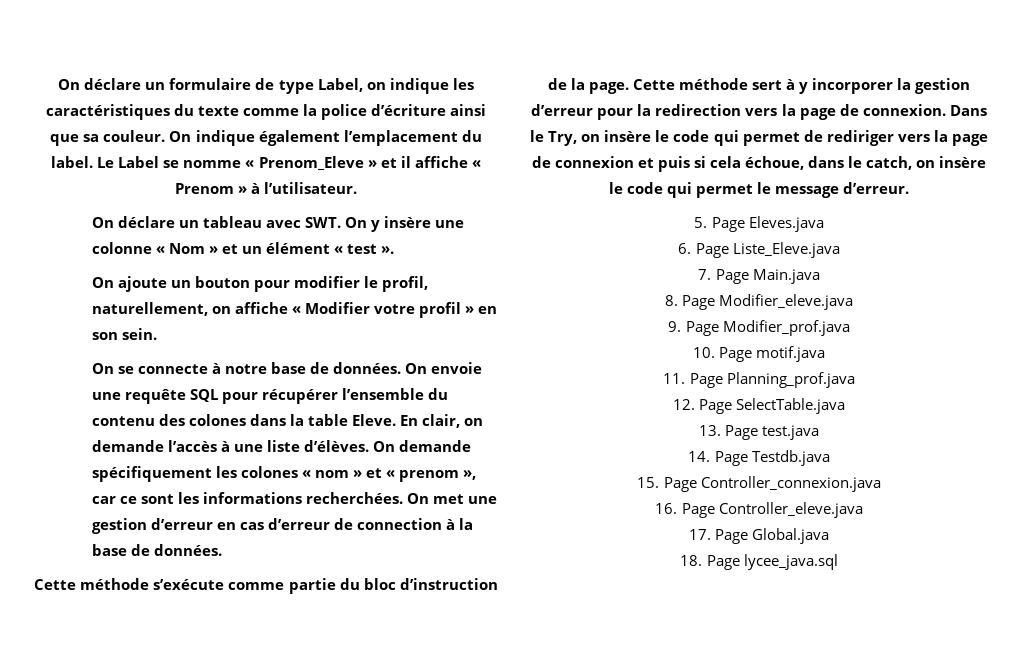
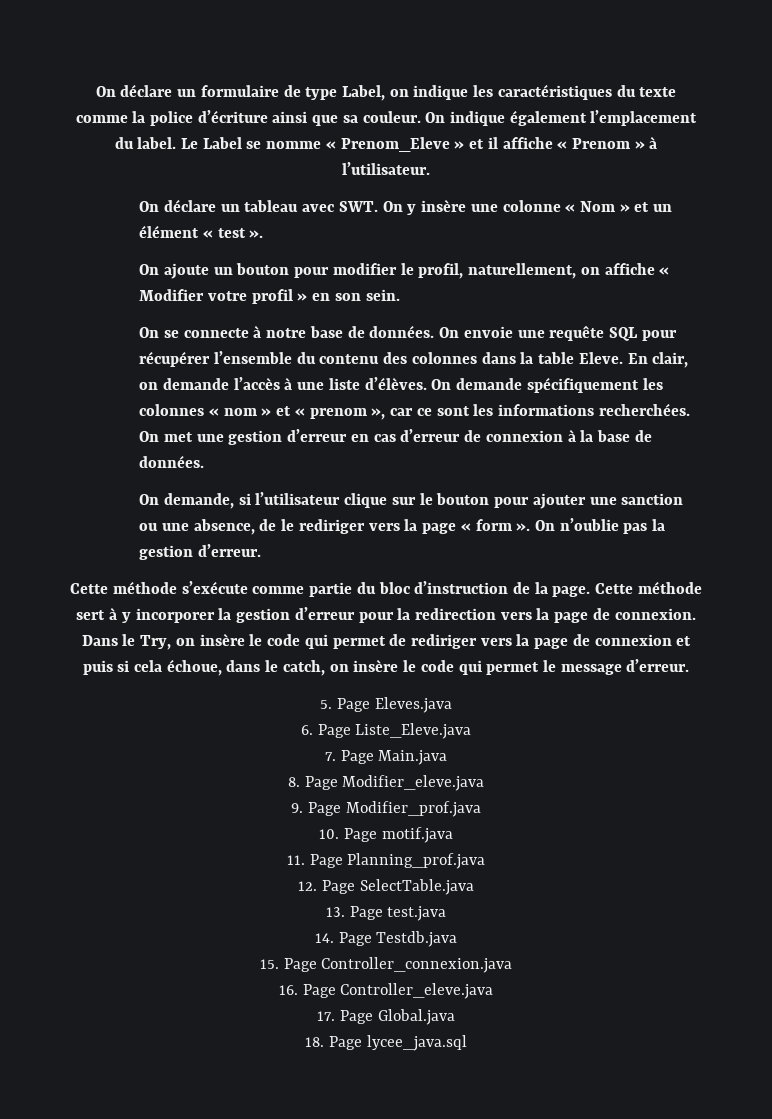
[188,414,246,426] colones -> [411,352,477,364] colonnes
[240,466,298,478] colones -> [139,404,205,416] colonnes
[357,518,443,530] connection -> [485,430,563,442] connexion
(222, 550) none -> [139,492,684,509] [139,518,666,535] [139,544,261,560] // On demande, si l’utilisateur clique sur le bouton pour ajouter une sanction ou une absence, de le rediriger vers la page « form ». On n’oublie pas la gestion d’erreur.

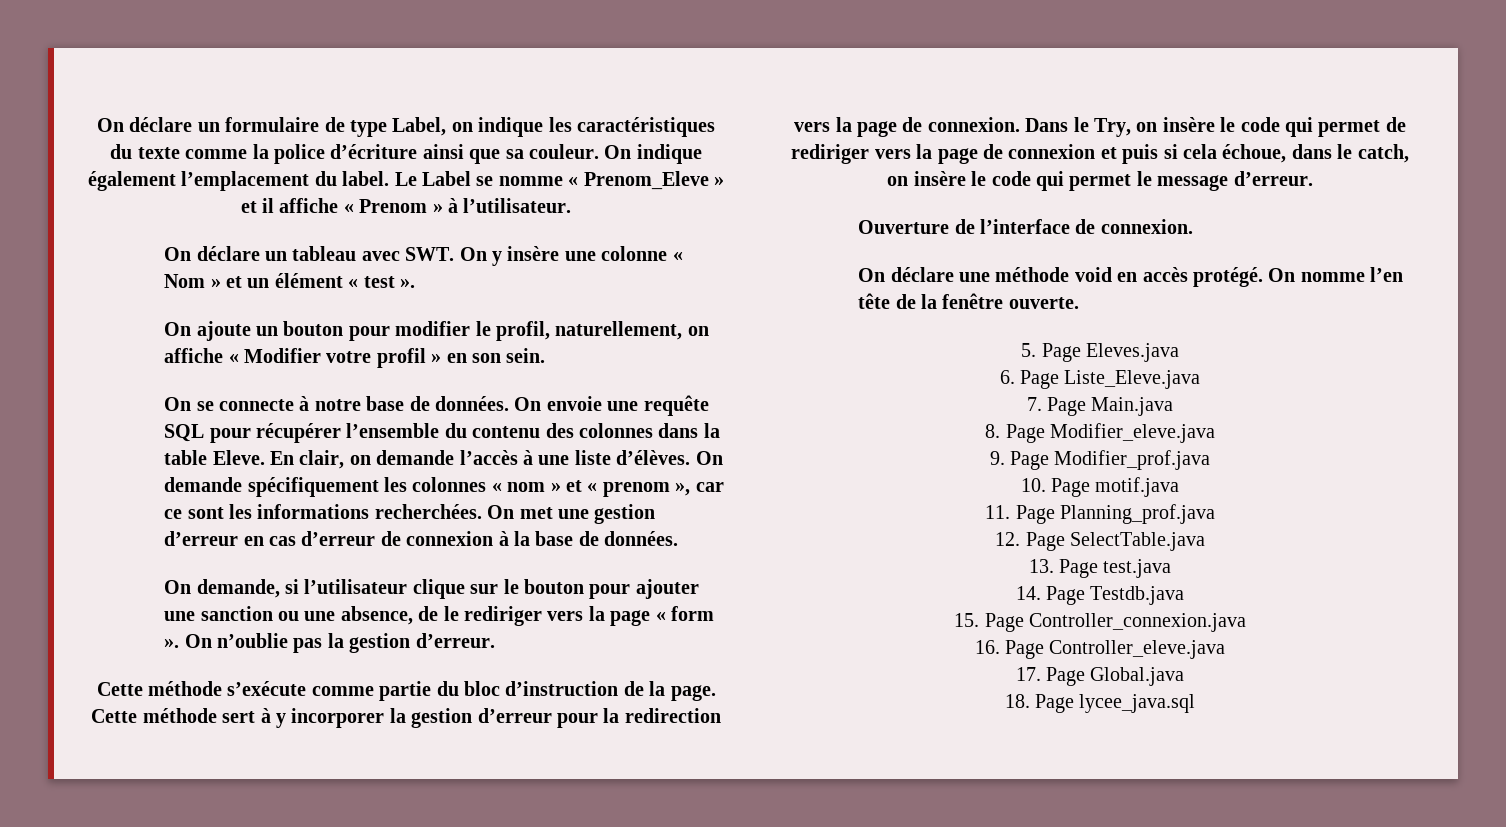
(690, 665) none -> [858,219,1193,234] [858,267,1404,287] [858,293,1079,309] // Ouverture de l’interface de connexion. // On déclare une méthode void en accès protégé. On nomme l’en tête de la fenêtre ouverte.

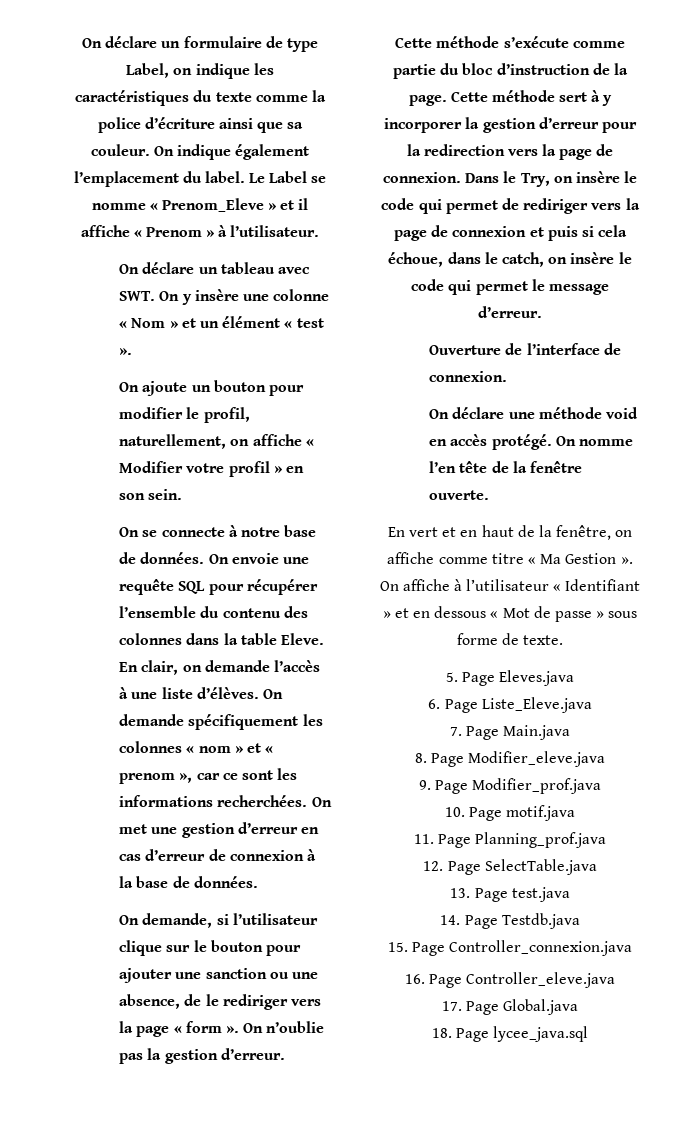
(1079, 303) none -> [387,525,633,540] [387,552,633,564] [379,579,641,591] [382,606,638,622] [456,633,564,645] // En vert et en haut de la fenêtre, on affiche comme titre « Ma Gestion ». On affiche à l’utilisateur « Identifiant » et en dessous « Mot de passe » sous forme de texte.

